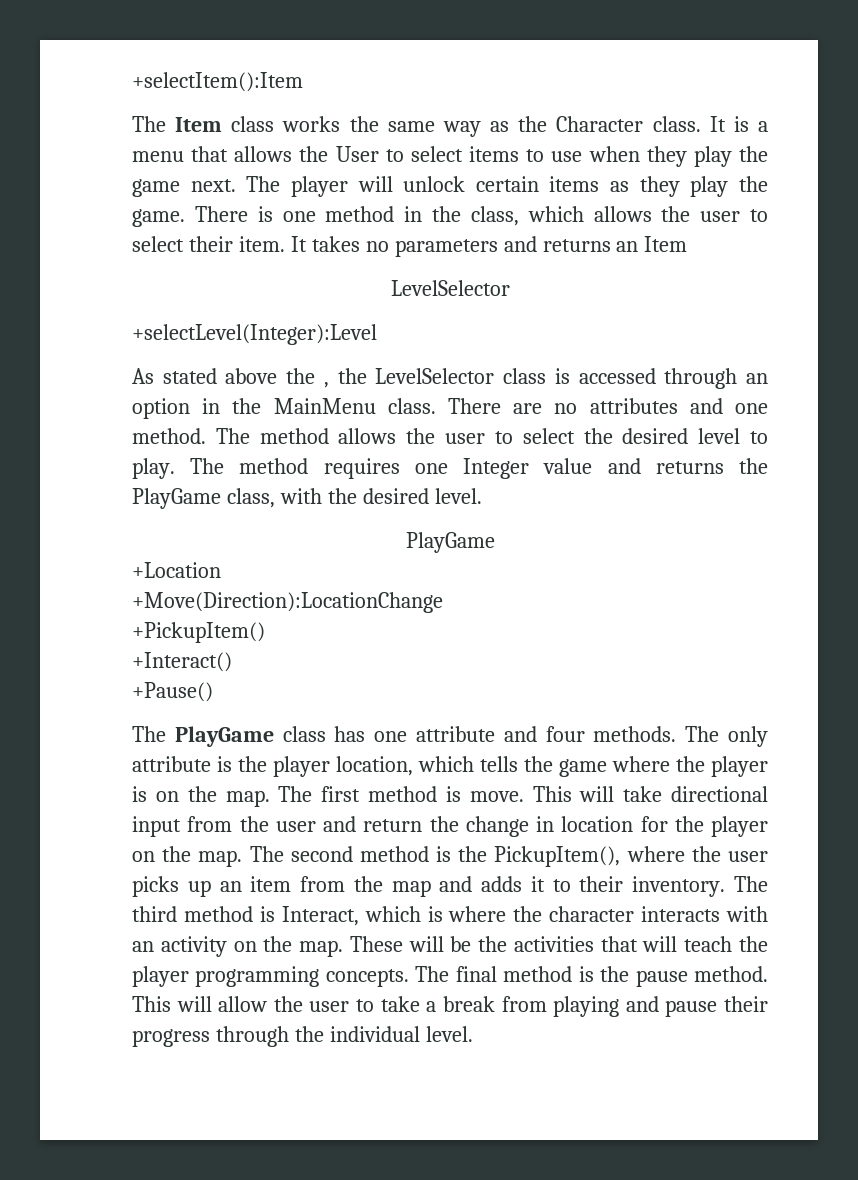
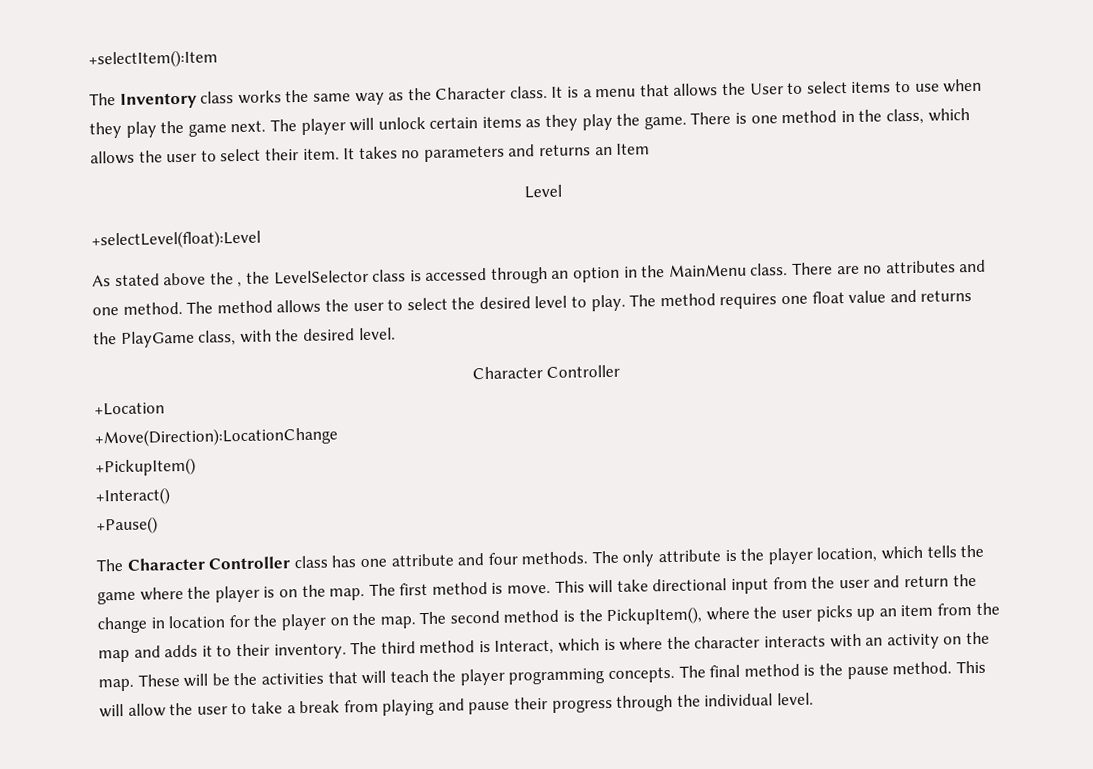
[175,117,223,132] Item -> [119,92,197,109] Inventory
[390,280,510,296] [132,324,377,345] LevelSelector // +selectLevel(Integer):Level -> [524,184,562,199] [91,229,261,250] Level // +selectLevel(float):Level
[463,458,530,479] Integer -> [811,291,845,304] float
[405,532,495,553] PlayGame -> [471,364,621,380] Character Controller
[174,726,274,747] PlayGame -> [126,556,291,571] Character Controller

